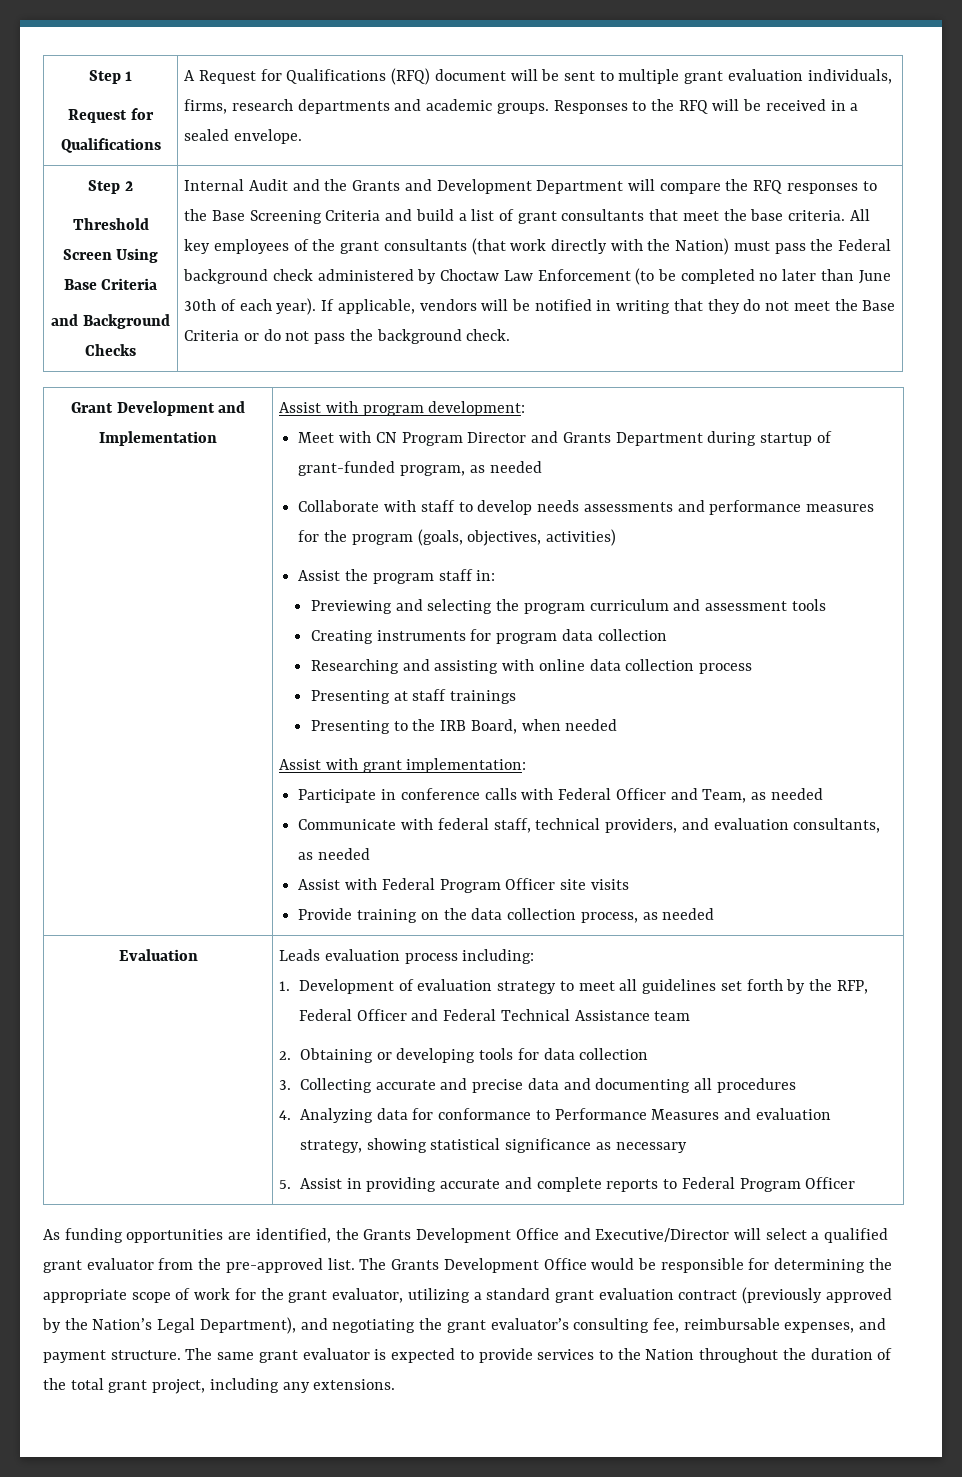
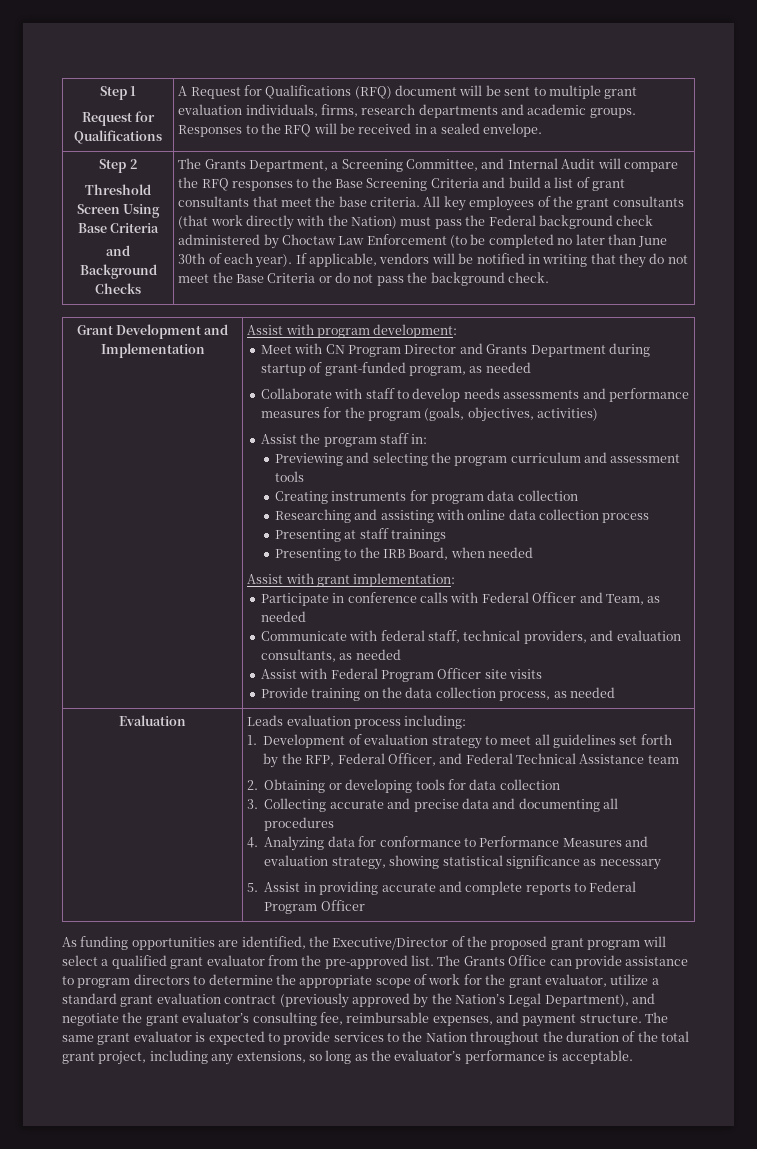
[184,179,624,194] Internal Audit and the Grants and Development Department -> [178,158,596,172] The Grants Department, a Screening Committee, and Internal Audit
[356,1009,407,1021] Officer -> [387,753,436,766] Officer,
[363,1228,730,1243] Grants Development Office and Executive/Director -> [332,936,641,950] Executive/Director of the proposed grant program
[443,1258,866,1273] Development Office would be responsible for determining -> [508,955,689,969] [62,974,273,988] Office can provide assistance to program directors to determine
[407,1288,470,1303] utilizing -> [610,974,649,985] utilize
[332,1319,416,1333] negotiating -> [62,1013,119,1026] negotiate
[313,1379,396,1390] extensions. -> [236,1050,633,1064] extensions, so long as the evaluator’s performance is acceptable.

